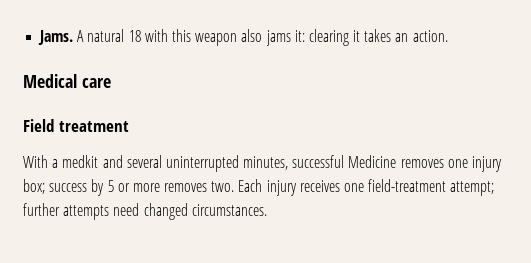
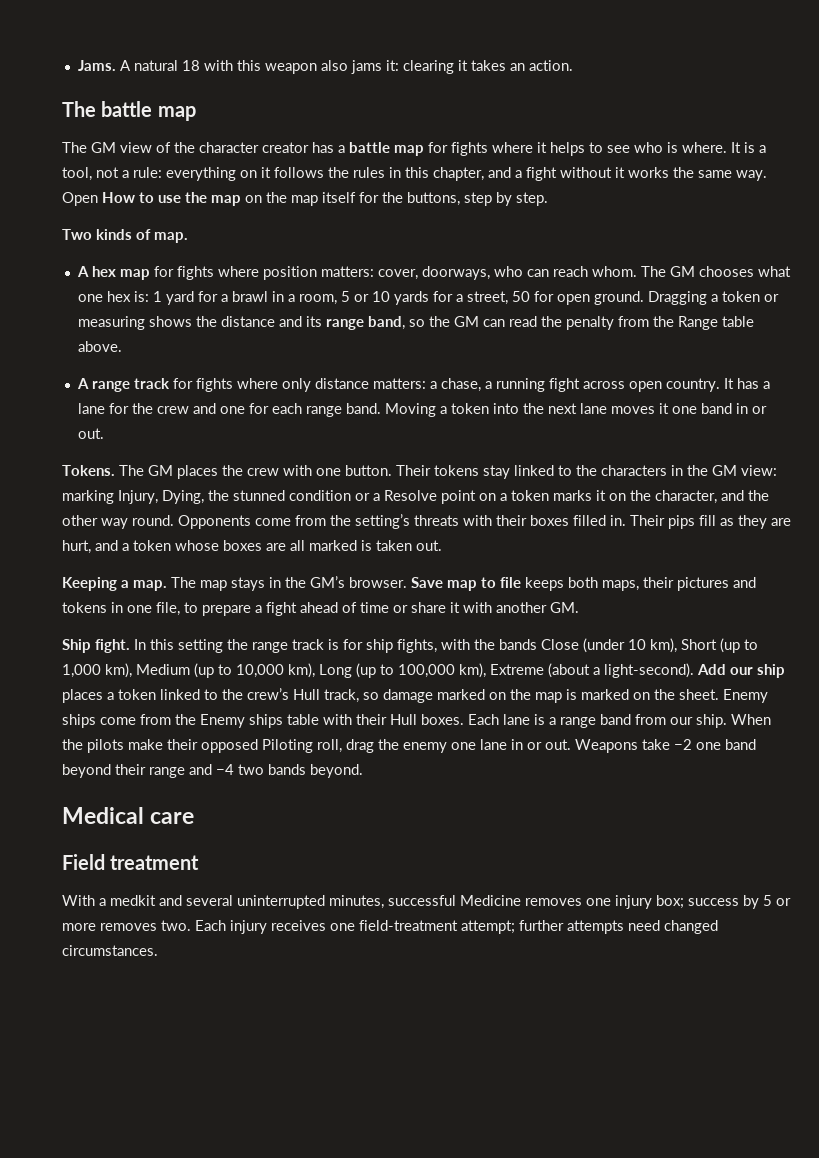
(448, 36) none -> [62,101,196,121] [62,142,766,156] [62,167,767,181] [62,192,548,206] [62,229,188,243] [76,266,791,280] [77,291,779,305] [77,316,754,330] [77,341,122,352] [76,378,770,392] [77,403,767,417] [77,428,104,439] [62,465,777,479] [62,490,769,504] [62,514,791,529] [62,540,442,554] [62,576,756,591] [62,602,579,616] [62,638,758,653] [62,663,785,678] [62,688,768,703] [62,714,771,728] [62,739,756,753] [62,764,363,778] // The battle map // The GM view of the character creator has a battle map for fights where it helps to see who is where. It is a tool, not a rule: everything on it follows the rules in this chapter, and a fight without it works the same way. Open How to use the map on the map itself for the buttons, step by step. // Two kinds of map. // A hex map for fights where position matters: cover, doorways, who can reach whom. The GM chooses what one hex is: 1 yard for a brawl in a room, 5 or 10 yards for a street, 50 for open ground. Dragging a token or measuring shows the distance and its range band, so the GM can read the penalty from the Range table above. // A range track for fights where only distance matters: a chase, a running fight across open country. It has a lane for the crew and one for each range band. Moving a token into the next lane moves it one band in or out. // Tokens. The GM places the crew with one button. Their tokens stay linked to the characters in the GM view: marking Injury, Dying, the stunned condition or a Resolve point on a token marks it on the character, and the other way round. Opponents come from the setting’s threats with their boxes filled in. Their pips fill as they are hurt, and a token whose boxes are all marked is taken out. // Keeping a map. The map stays in the GM’s browser. Save map to file keeps both maps, their pictures and tokens in one file, to prepare a fight ahead of time or share it with another GM. // Ship fight. In this setting the range track is for ship fights, with the bands Close (under 10 km), Short (up to 1,000 km), Medium (up to 10,000 km), Long (up to 100,000 km), Extreme (about a light-second). Add our ship places a token linked to the crew’s Hull track, so damage marked on the map is marked on the sheet. Enemy ships come from the Enemy ships table with their Hull boxes. Each lane is a range band from our ship. When the pilots make their opposed Piloting roll, drag the enemy one lane in or out. Weapons take −2 one band beyond their range and −4 two bands beyond.

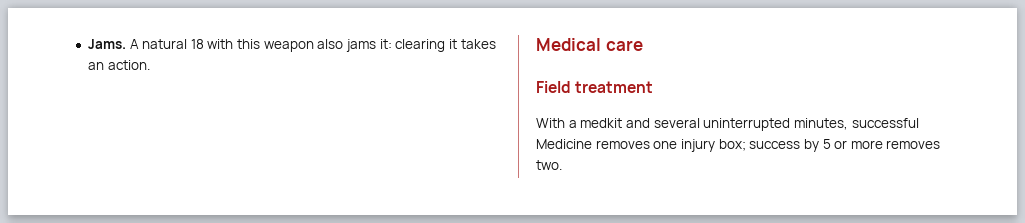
[62,101,196,121] [62,142,766,156] [62,167,767,181] [62,192,548,206] [62,229,188,243] [76,266,791,280] [77,291,779,305] [77,316,754,330] [77,341,122,352] [76,378,770,392] [77,403,767,417] [77,428,104,439] [62,465,777,479] [62,490,769,504] [62,514,791,529] [62,540,442,554] [62,576,756,591] [62,602,579,616] [62,638,758,653] [62,663,785,678] [62,688,768,703] [62,714,771,728] [62,739,756,753] [62,764,363,778] // The battle map // The GM view of the character creator has a battle map for fights where it helps to see who is where. It is a tool, not a rule: everything on it follows the rules in this chapter, and a fight without it works the same way. Open How to use the map on the map itself for the buttons, step by step. // Two kinds of map. // A hex map for fights where position matters: cover, doorways, who can reach whom. The GM chooses what one hex is: 1 yard for a brawl in a room, 5 or 10 yards for a street, 50 for open ground. Dragging a token or measuring shows the distance and its range band, so the GM can read the penalty from the Range table above. // A range track for fights where only distance matters: a chase, a running fight across open country. It has a lane for the crew and one for each range band. Moving a token into the next lane moves it one band in or out. // Tokens. The GM places the crew with one button. Their tokens stay linked to the characters in the GM view: marking Injury, Dying, the stunned condition or a Resolve point on a token marks it on the character, and the other way round. Opponents come from the setting’s threats with their boxes filled in. Their pips fill as they are hurt, and a token whose boxes are all marked is taken out. // Keeping a map. The map stays in the GM’s browser. Save map to file keeps both maps, their pictures and tokens in one file, to prepare a fight ahead of time or share it with another GM. // Ship fight. In this setting the range track is for ship fights, with the bands Close (under 10 km), Short (up to 1,000 km), Medium (up to 10,000 km), Long (up to 100,000 km), Extreme (about a light-second). Add our ship places a token linked to the crew’s Hull track, so damage marked on the map is marked on the sheet. Enemy ships come from the Enemy ships table with their Hull boxes. Each lane is a range band from our ship. When the pilots make their opposed Piloting roll, drag the enemy one lane in or out. Weapons take −2 one band beyond their range and −4 two bands beyond. -> (150, 65) none
[195,920,718,934] [62,945,158,956] Each injury receives one field-treatment attempt; further attempts need changed circumstances. -> (562, 165) none

